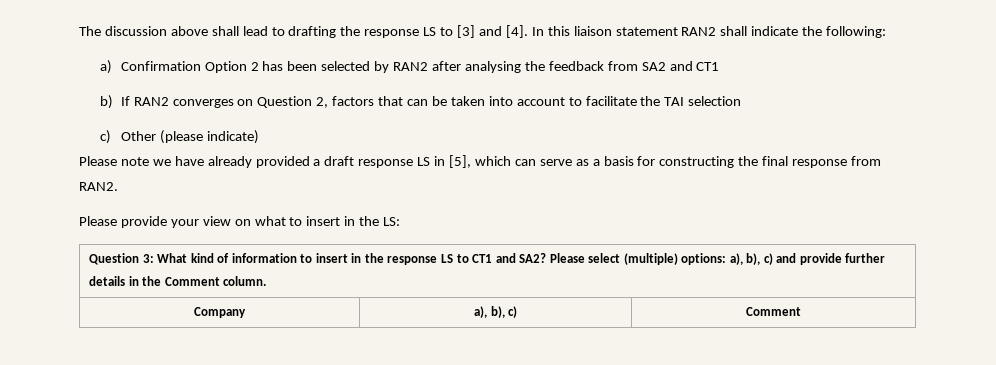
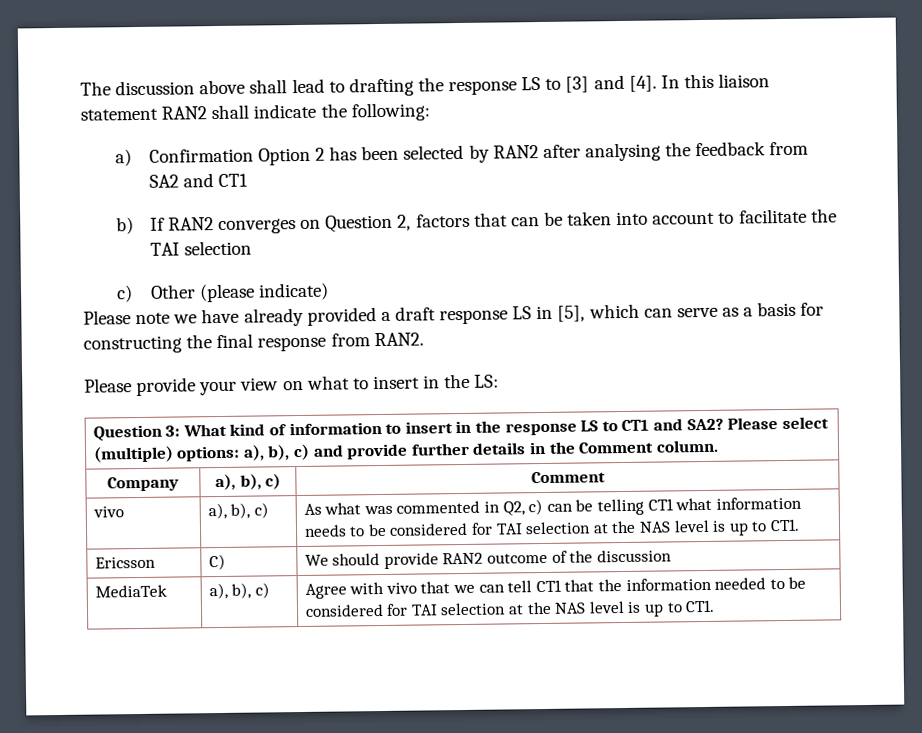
(801, 311) none -> [92,506,124,518] [207,502,269,520] [303,496,802,516] [303,518,800,537] [94,556,156,569] [208,553,226,571] [304,549,672,569] [94,584,167,598] [208,582,270,600] [304,576,807,599] [304,599,716,617] // vivo | a), b), c) | As what was commented in Q2, c) can be telling CT1 what information needs to be considered for TAI selection at the NAS level is up to CT1. // Ericsson | C) | We should provide RAN2 outcome of the discussion // MediaTek | a), b), c) | Agree with vivo that we can tell CT1 that the information needed to be considered for TAI selection at the NAS level is up to CT1.

